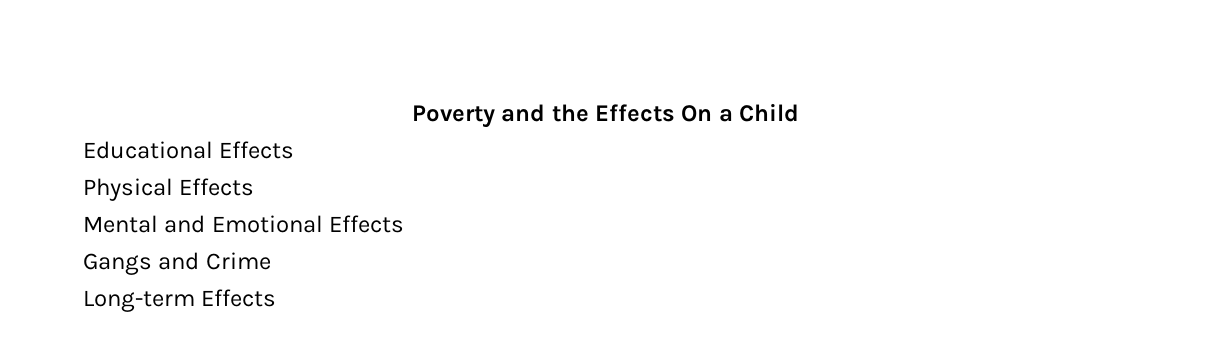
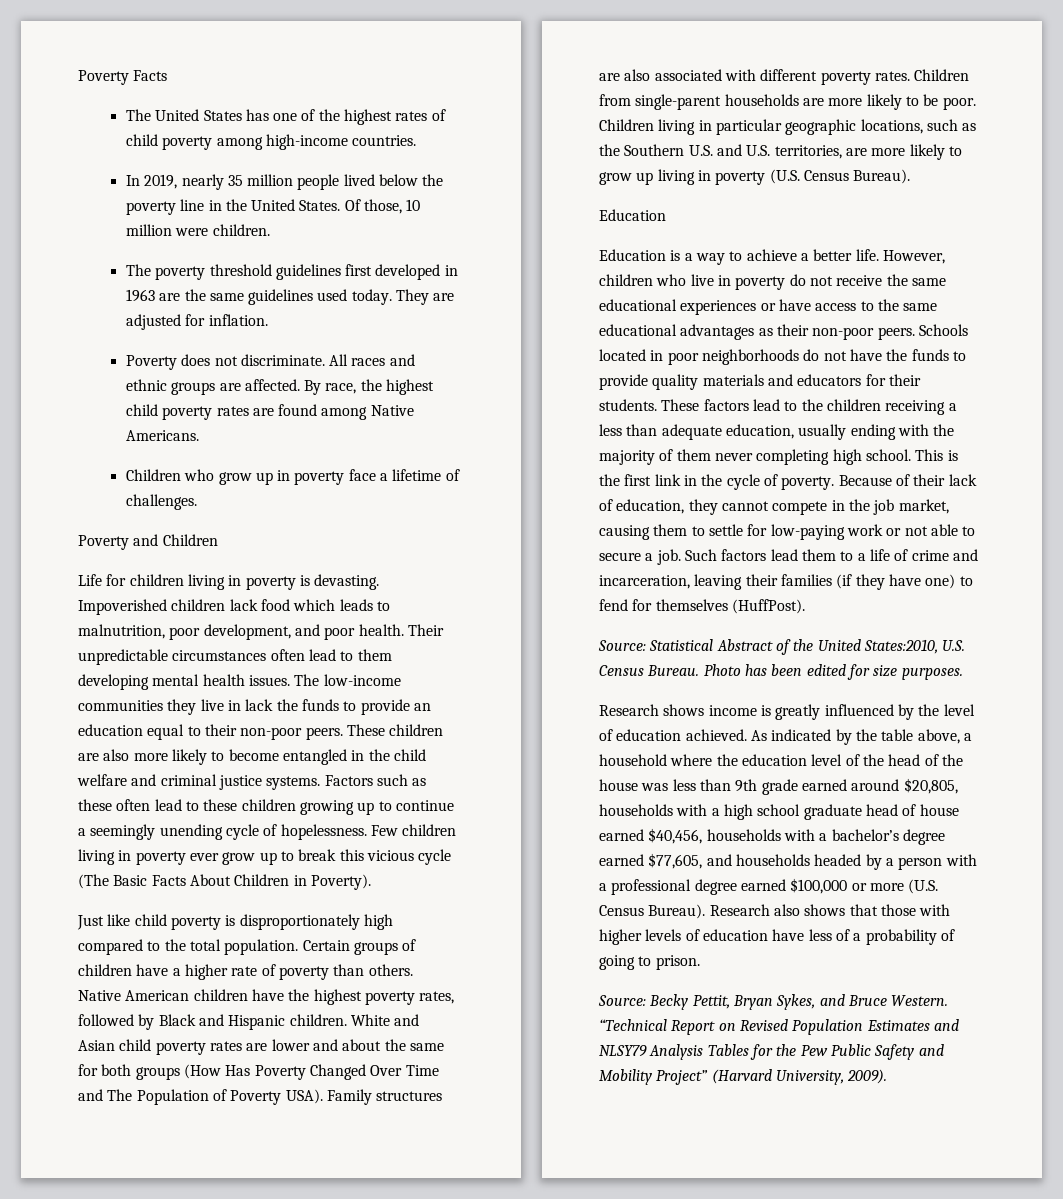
[411,103,800,128] [83,141,295,159] [83,178,255,201] [83,215,405,233] [83,252,271,275] [83,289,277,312] Poverty and the Effects On a Child // Educational Effects // Physical Effects // Mental and Emotional Effects // Gangs and Crime // Long-term Effects -> [78,70,168,85] [125,109,446,125] [125,134,417,150] [125,174,444,190] [125,199,421,215] [125,224,270,236] [125,264,458,280] [125,289,455,305] [125,314,268,330] [125,354,415,370] [125,379,435,395] [125,404,414,420] [125,430,199,441] [125,469,460,485] [125,494,197,510] [78,534,218,550] [78,574,380,590] [78,599,390,615] [78,624,444,640] [78,649,392,665] [78,674,401,690] [78,699,431,715] [78,724,444,740] [78,749,426,765] [77,774,427,790] [78,799,454,815] [78,824,457,840] [78,849,452,865] [78,874,371,890] [77,914,393,930] [78,939,417,955] [78,964,413,980] [78,989,455,1005] [78,1014,420,1030] [78,1039,444,1055] [78,1064,439,1080] [78,1089,443,1105] [599,69,970,85] [599,94,976,110] [599,119,977,135] [599,144,962,160] [599,169,911,185] [599,209,666,221] [599,249,945,265] [599,274,946,290] [599,299,938,315] [599,324,968,340] [599,349,966,365] [599,374,921,390] [599,399,957,415] [599,424,955,440] [599,449,958,465] [599,474,977,490] [599,499,949,515] [599,524,976,540] [599,549,978,565] [599,574,973,590] [599,599,805,614] [598,639,966,655] [599,664,963,680] [599,704,975,720] [599,729,972,745] [599,754,963,766] [599,778,958,795] [599,804,959,820] [599,828,945,845] [599,853,977,870] [599,878,939,895] [599,904,951,919] [599,929,955,945] [599,955,700,970] [598,994,949,1010] [599,1019,959,1035] [599,1044,944,1060] [599,1069,888,1085] Poverty Facts // The United States has one of the highest rates of child poverty among high-income countries. // In 2019, nearly 35 million people lived below the poverty line in the United States. Of those, 10 million were children. // The poverty threshold guidelines first developed in 1963 are the same guidelines used today. They are adjusted for inflation. // Poverty does not discriminate. All races and ethnic groups are affected. By race, the highest child poverty rates are found among Native Americans. // Children who grow up in poverty face a lifetime of challenges. // Poverty and Children // Life for children living in poverty is devasting. Impoverished children lack food which leads to malnutrition, poor development, and poor health. Their unpredictable circumstances often lead to them developing mental health issues. The low-income communities they live in lack the funds to provide an education equal to their non-poor peers. These children are also more likely to become entangled in the child welfare and criminal justice systems. Factors such as these often lead to these children growing up to continue a seemingly unending cycle of hopelessness. Few children living in poverty ever grow up to break this vicious cycle (The Basic Facts About Children in Poverty). // Just like child poverty is disproportionately high compared to the total population. Certain groups of children have a higher rate of poverty than others. Native American children have the highest poverty rates, followed by Black and Hispanic children. White and Asian child poverty rates are lower and about the same for both groups (How Has Poverty Changed Over Time and The Population of Poverty USA). Family structures are also associated with different poverty rates. Children from single-parent households are more likely to be poor. Children living in particular geographic locations, such as the Southern U.S. and U.S. territories, are more likely to grow up living in poverty (U.S. Census Bureau). // Education // Education is a way to achieve a better life. However, children who live in poverty do not receive the same educational experiences or have access to the same educational advantages as their non-poor peers. Schools located in poor neighborhoods do not have the funds to provide quality materials and educators for their students. These factors lead to the children receiving a less than adequate education, usually ending with the majority of them never completing high school. This is the first link in the cycle of poverty. Because of their lack of education, they cannot compete in the job market, causing them to settle for low-paying work or not able to secure a job. Such factors lead them to a life of crime and incarceration, leaving their families (if they have one) to fend for themselves (HuffPost). // Source: Statistical Abstract of the United States:2010, U.S. Census Bureau. Photo has been edited for size purposes. // Research shows income is greatly influenced by the level of education achieved. As indicated by the table above, a household where the education level of the head of the house was less than 9th grade earned around $20,805, households with a high school graduate head of house earned $40,456, households with a bachelor’s degree earned $77,605, and households headed by a person with a professional degree earned $100,000 or more (U.S. Census Bureau). Research also shows that those with higher levels of education have less of a probability of going to prison. // Source: Becky Pettit, Bryan Sykes, and Bruce Western. “Technical Report on Revised Population Estimates and NLSY79 Analysis Tables for the Pew Public Safety and Mobility Project” (Harvard University, 2009).

